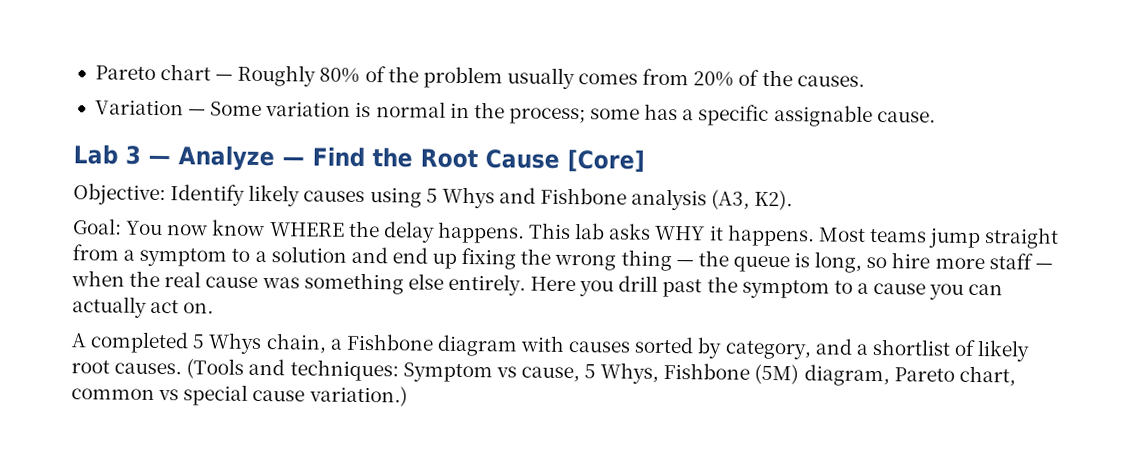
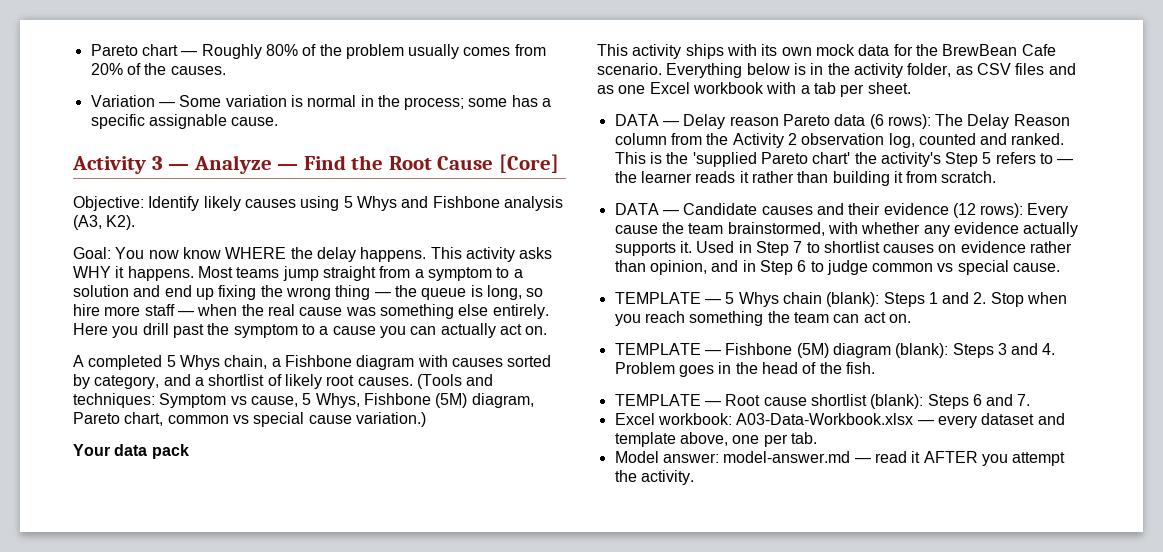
[73,144,118,165] Lab -> [72,156,146,174] Activity
[574,223,606,240] lab -> [465,247,515,262] activity
(408, 396) none -> [73,444,189,459] [597,44,1056,59] [597,63,1076,78] [597,82,911,97] [614,114,1070,129] [614,133,1065,148] [614,152,1074,167] [614,171,997,186] [614,203,1069,218] [614,222,1079,237] [614,241,1073,256] [614,260,1061,275] [614,292,1068,307] [614,311,911,326] [614,343,1056,358] [614,362,875,377] [614,394,1031,409] [614,413,1065,428] [614,432,817,447] [614,451,1066,466] [614,470,694,485] // Your data pack // This activity ships with its own mock data for the BrewBean Cafe scenario. Everything below is in the activity folder, as CSV files and as one Excel workbook with a tab per sheet. // DATA — Delay reason Pareto data (6 rows): The Delay Reason column from the Activity 2 observation log, counted and ranked. This is the 'supplied Pareto chart' the activity's Step 5 refers to — the learner reads it rather than building it from scratch. // DATA — Candidate causes and their evidence (12 rows): Every cause the team brainstormed, with whether any evidence actually supports it. Used in Step 7 to shortlist causes on evidence rather than opinion, and in Step 6 to judge common vs special cause. // TEMPLATE — 5 Whys chain (blank): Steps 1 and 2. Stop when you reach something the team can act on. // TEMPLATE — Fishbone (5M) diagram (blank): Steps 3 and 4. Problem goes in the head of the fish. // TEMPLATE — Root cause shortlist (blank): Steps 6 and 7. // Excel workbook: A03-Data-Workbook.xlsx — every dataset and template above, one per tab. // Model answer: model-answer.md — read it AFTER you attempt the activity.

